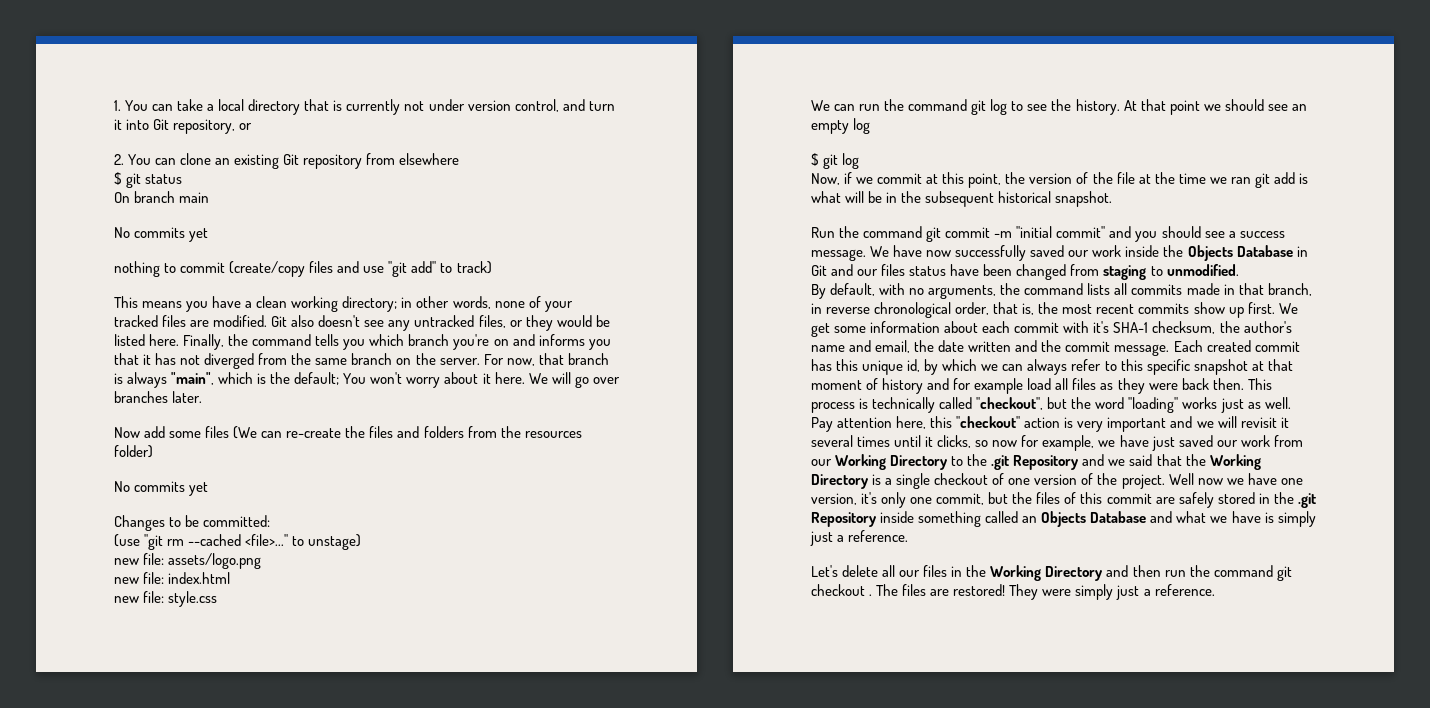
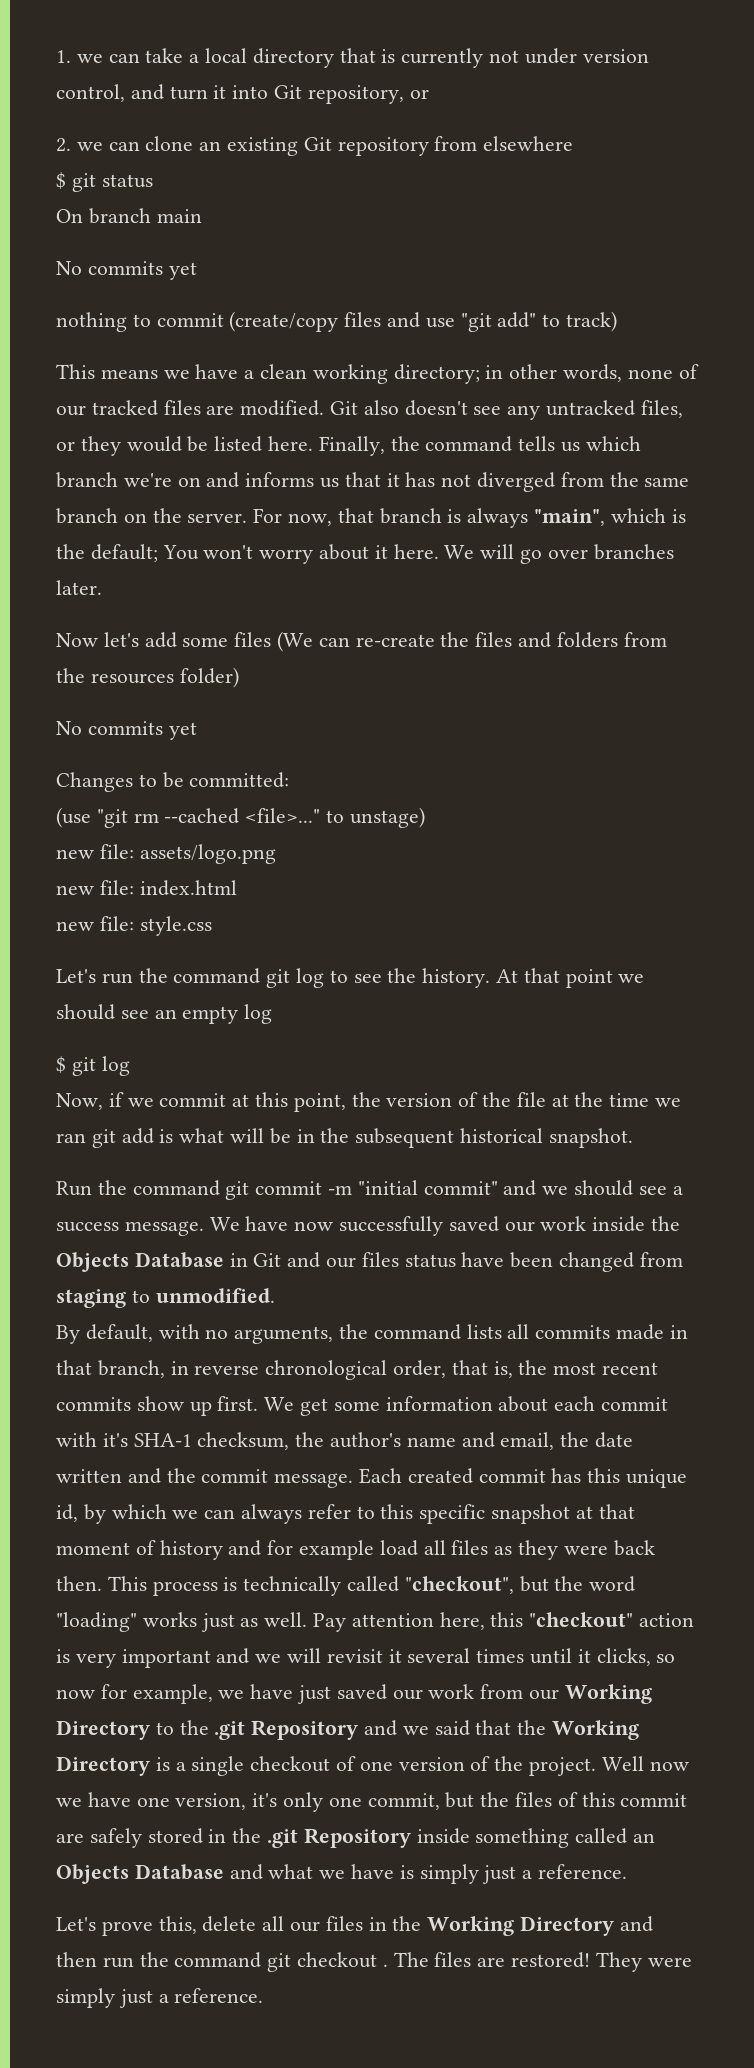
[125,100,149,111] You -> [76,54,103,63] we
[128,154,152,165] You -> [76,142,103,151] we
[186,301,209,312] you -> [163,370,190,379] we
[544,301,573,312] your -> [56,405,86,416] our
[343,339,366,350] you -> [561,442,581,452] us
[453,334,490,350] you're -> [123,473,172,487] we're
[588,339,611,350] you -> [320,478,340,488] us
(140, 432) none -> [103,632,139,647] let's
[811,100,856,111] We can -> [56,969,96,983] Let's
[1135,231,1158,242] you -> [542,1186,569,1195] we
(838, 571) none -> [101,1916,197,1936] prove this,

